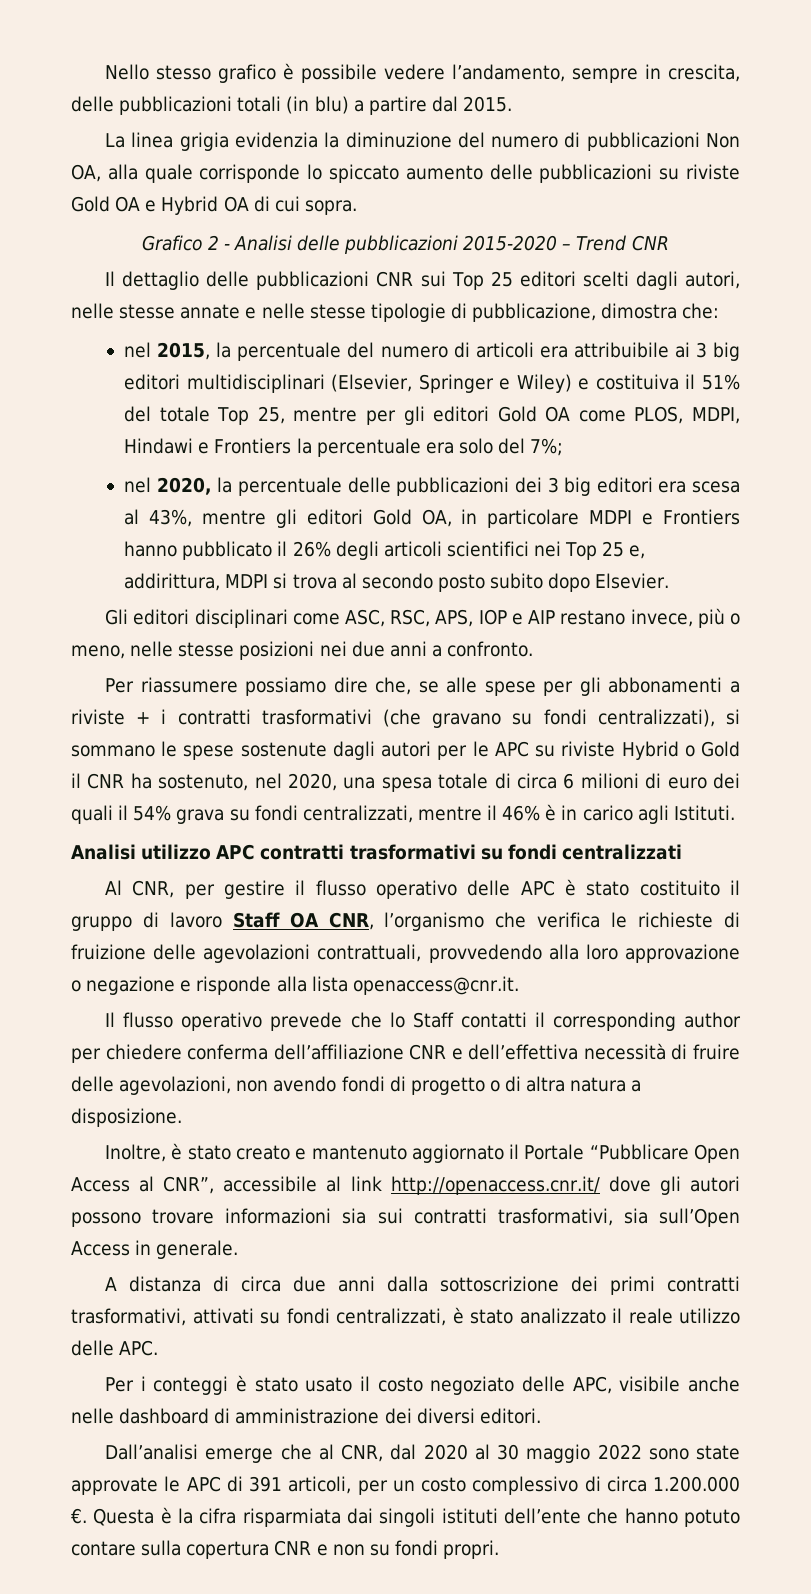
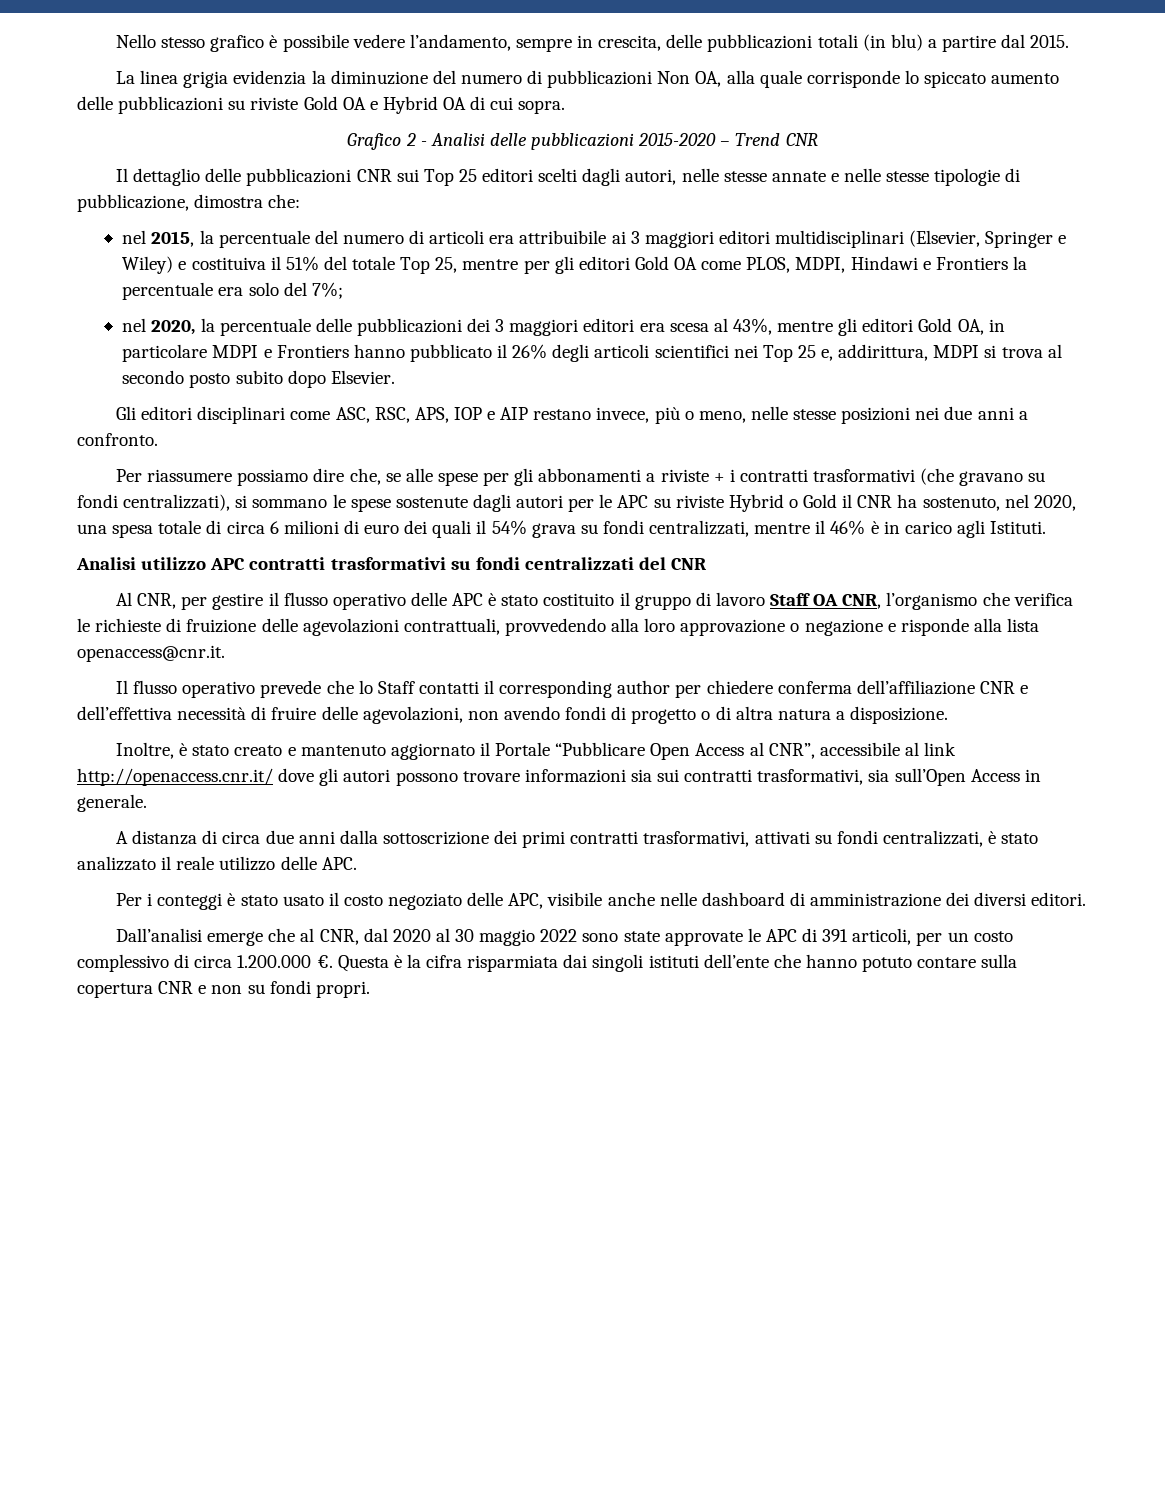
[713,342,741,361] big -> [644,231,714,248] maggiori
[564,477,592,496] big -> [509,319,579,336] maggiori
(682, 852) none -> [639,557,707,570] del CNR

